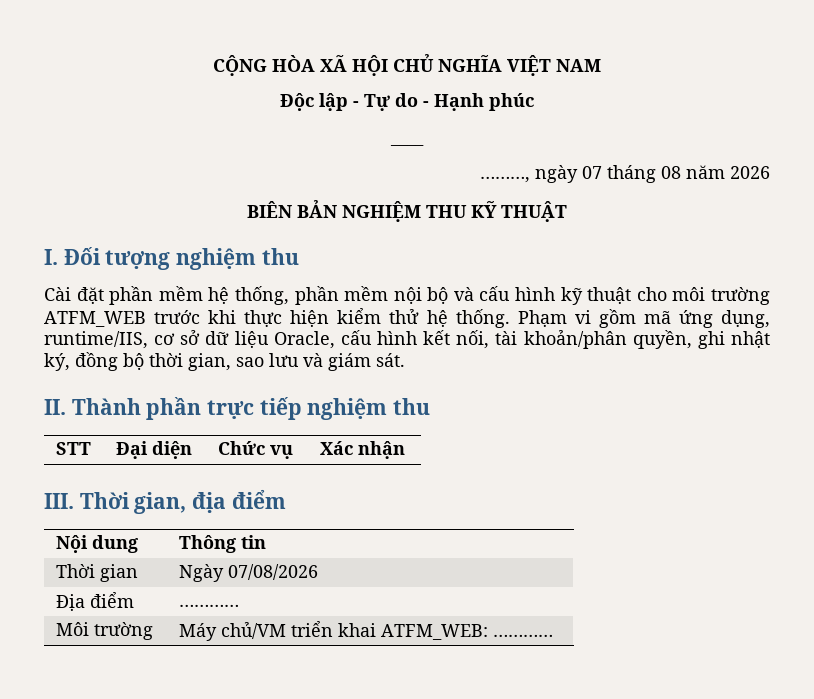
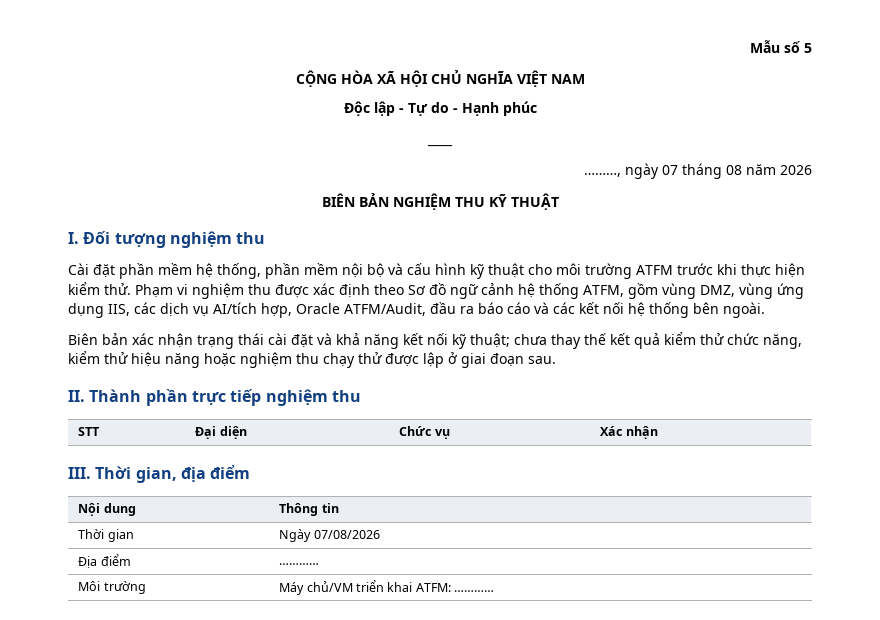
(213, 65) none -> [750,40,812,53] Mẫu số 5 //
[44,311,146,327] ATFM_WEB -> [636,265,673,275] ATFM
[389,309,770,328] [44,330,770,349] [44,352,405,371] thử hệ thống. Phạm vi gồm mã ứng dụng, runtime/IIS, cơ sở dữ liệu Oracle, cấu hình kết nối, tài khoản/phân quyền, ghi nhật ký, đồng bộ thời gian, sao lưu và giám sát. -> [104,283,804,299] [68,302,765,318] [68,332,802,349] [68,351,556,368] thử. Phạm vi nghiệm thu được xác định theo Sơ đồ ngữ cảnh hệ thống ATFM, gồm vùng DMZ, vùng ứng dụng IIS, các dịch vụ AI/tích hợp, Oracle ATFM/Audit, đầu ra báo cáo và các kết nối hệ thống bên ngoài. // Biên bản xác nhận trạng thái cài đặt và khả năng kết nối kỹ thuật; chưa thay thế kết quả kiểm thử chức năng, kiểm thử hiệu năng hoặc nghiệm thu chạy thử được lập ở giai đoạn sau.
[381,624,489,640] ATFM_WEB: -> [415,583,451,592] ATFM:

